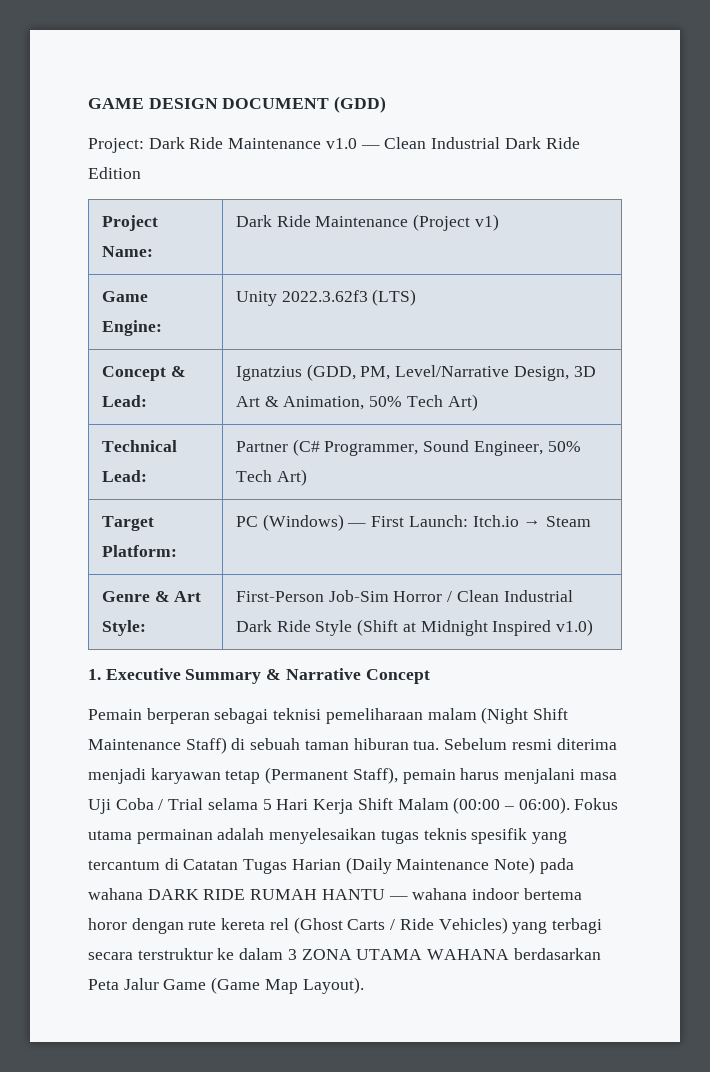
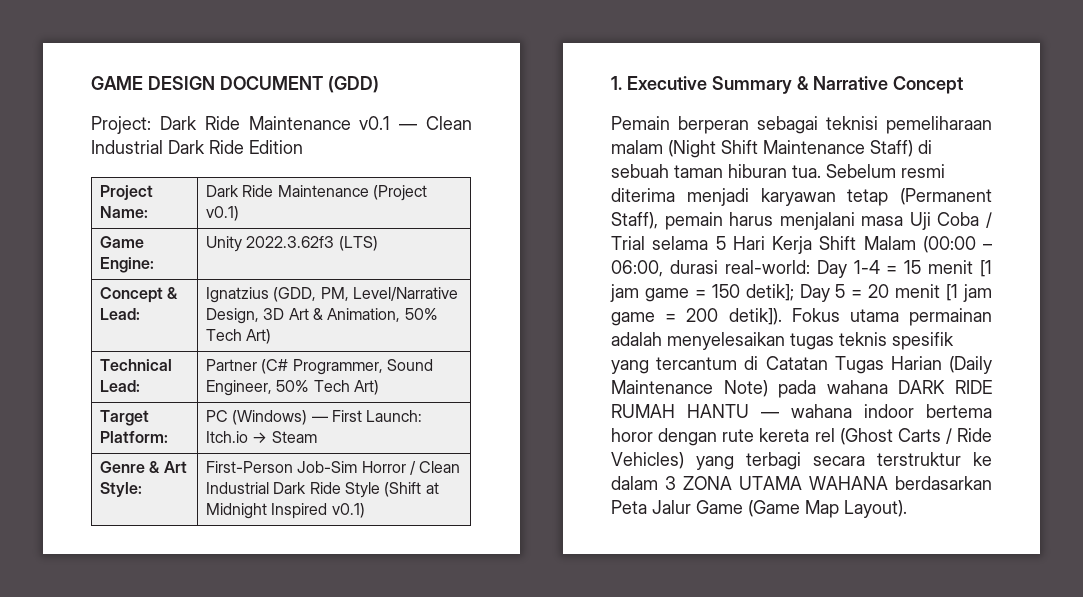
[325,138,357,149] v1.0 -> [359,116,391,130] v0.1
[474,214,499,231] v1) -> [205,206,239,221] v0.1)
[556,619,594,636] v1.0) -> [331,503,365,518] v0.1)
[518,797,570,814] 06:00). -> [611,260,992,278] [610,284,992,302] [611,308,782,326] 06:00, durasi real-world: Day 1-4 = 15 menit [1 jam game = 150 detik]; Day 5 = 20 menit [1 jam game = 200 detik]).

